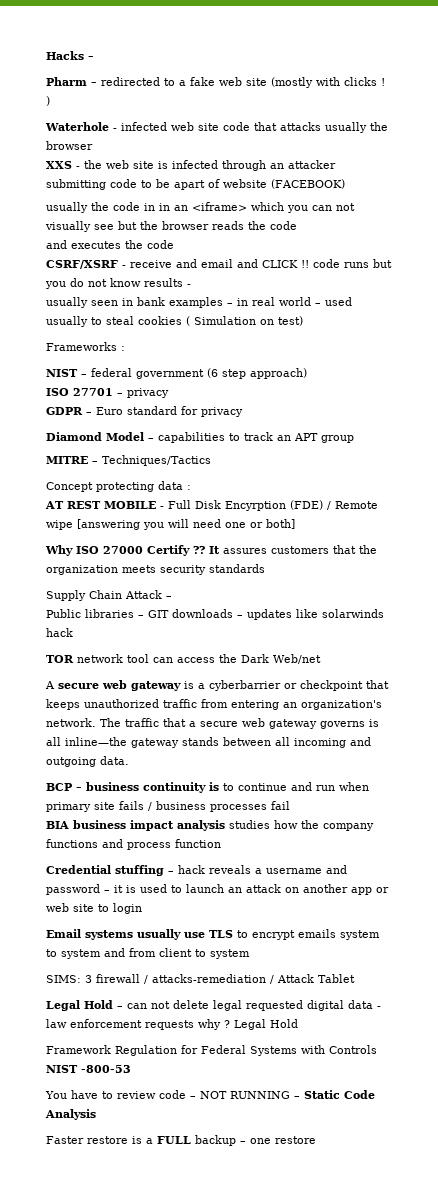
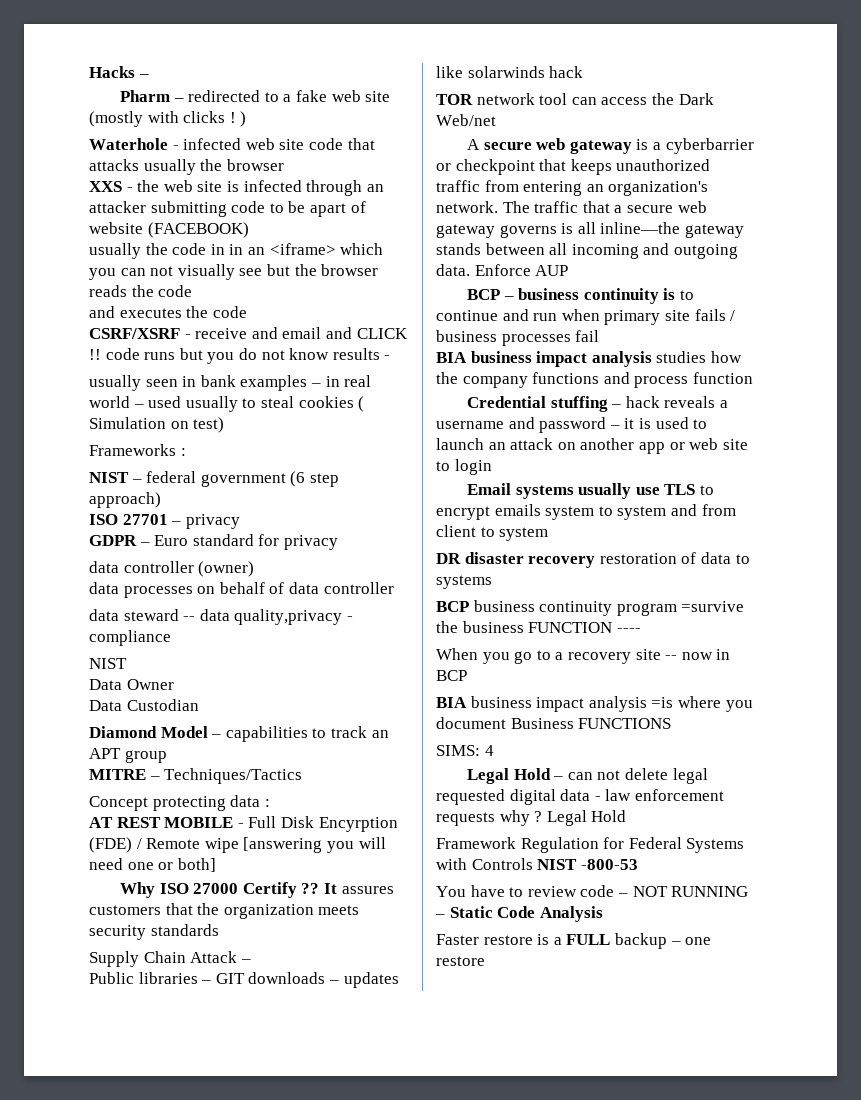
(243, 412) none -> [89,561,255,577] [89,582,394,598] [89,609,353,625] [89,630,171,646] [89,658,127,669] [89,679,174,690] [89,699,199,711] // data controller (owner) // data processes on behalf of data controller // data steward -- data quality,privacy - compliance // NIST // Data Owner // Data Custodian
(129, 760) none -> [474,264,569,276] Enforce AUP
[46,974,355,984] SIMS: 3 firewall / attacks-remediation / Attack Tablet -> [436,552,750,568] [436,575,492,589] [436,600,745,616] [436,621,641,633] [436,648,731,664] [436,670,467,681] [436,696,753,712] [436,717,672,729] [436,745,494,756] DR disaster recovery restoration of data to systems // BCP business continuity program =survive the business FUNCTION ---- // When you go to a recovery site -- now in BCP // BIA business impact analysis =is where you document Business FUNCTIONS // SIMS: 4

